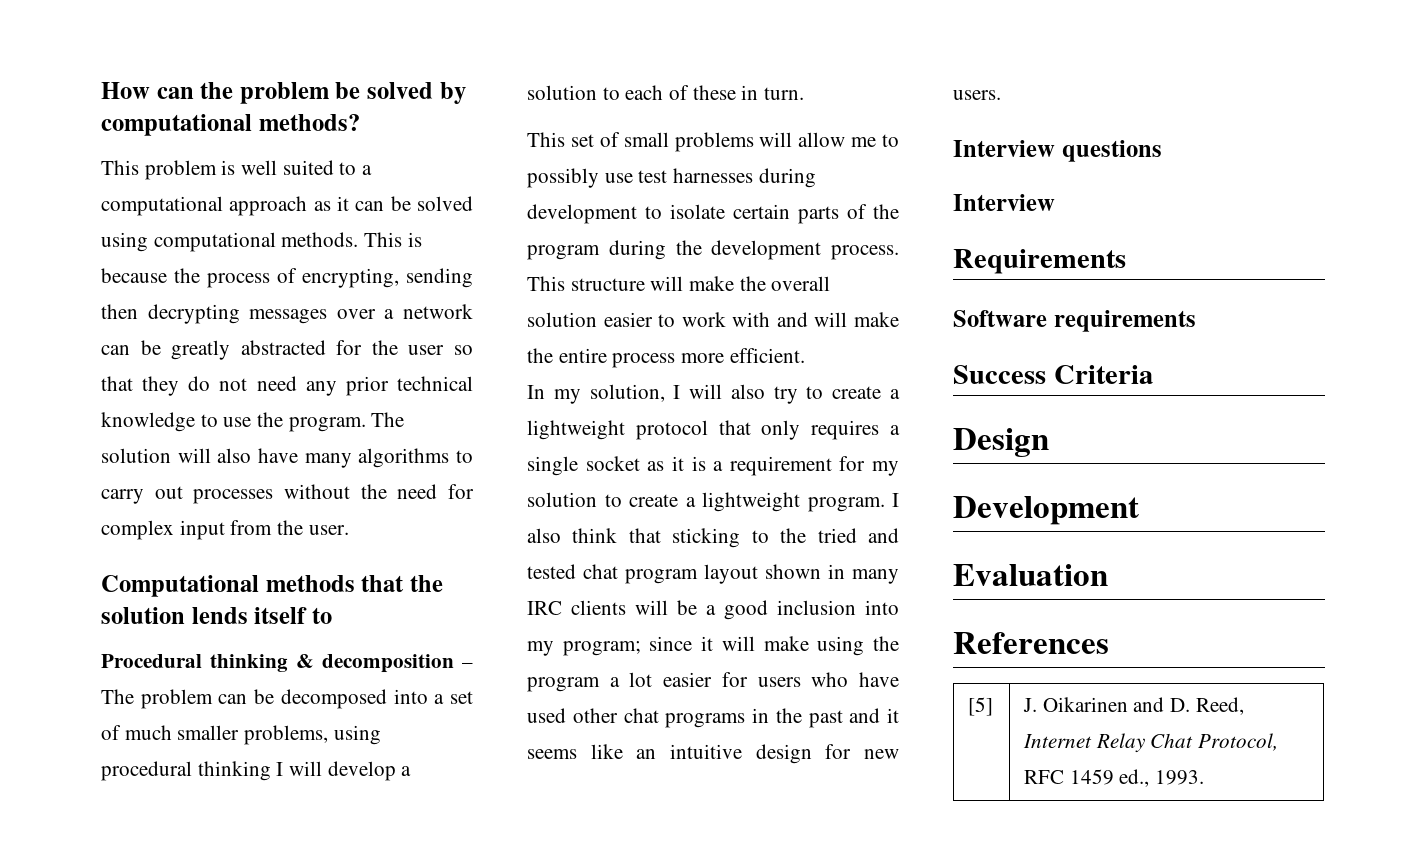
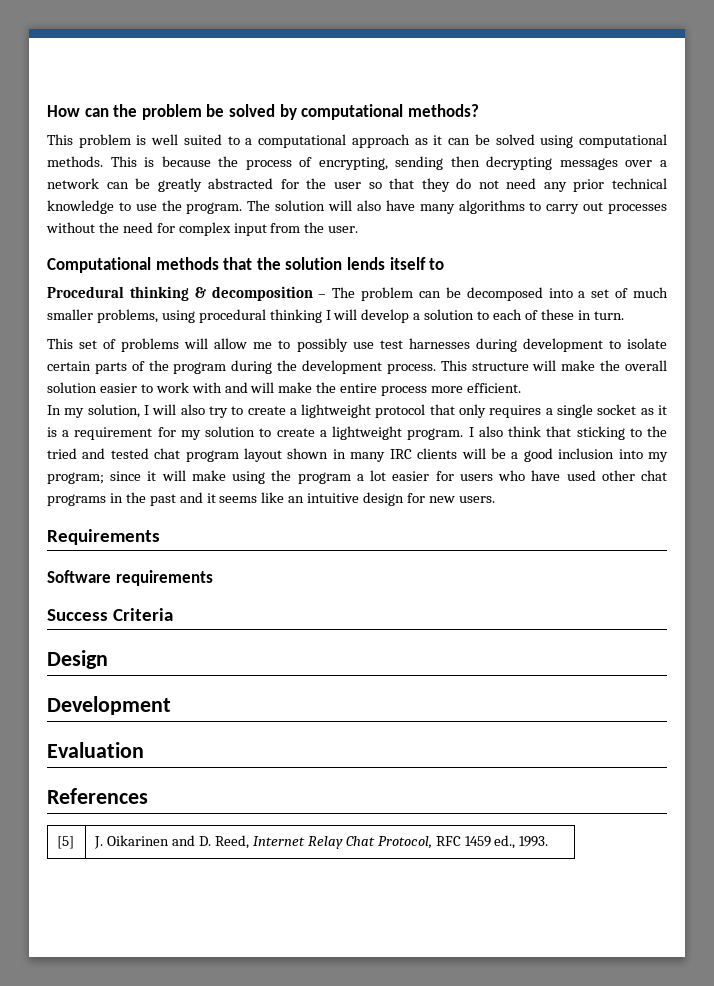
[623,132,669,147] small -> (117, 344) none
[953,140,1162,162] [953,194,1055,211] // Interview questions // Interview -> (495, 499) none

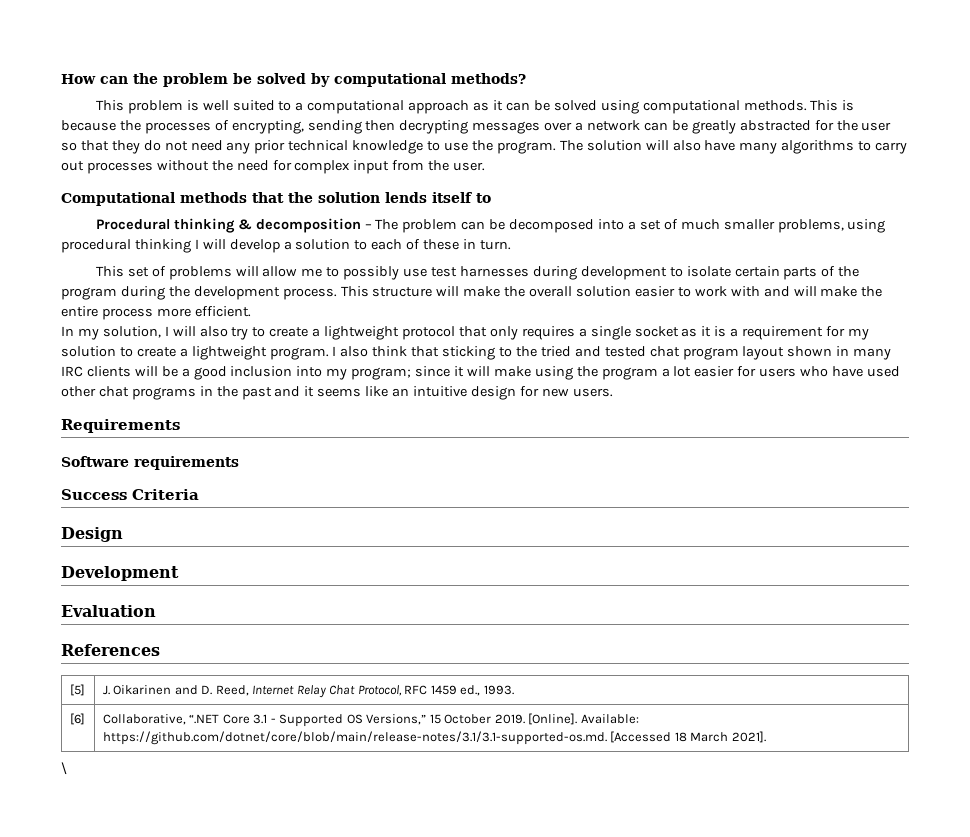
[245,160,292,170] process -> [144,122,211,134] processes
(549, 841) none -> [69,713,85,725] [102,713,639,727] [102,731,766,745] [61,762,67,775] // [6] | Collaborative, “.NET Core 3.1 - Supported OS Versions,” 15 October 2019. [Online]. Available: https://github.com/dotnet/core/blob/main/release-notes/3.1/3.1-supported-os.md. [Accessed 18 March 2021]. // \

